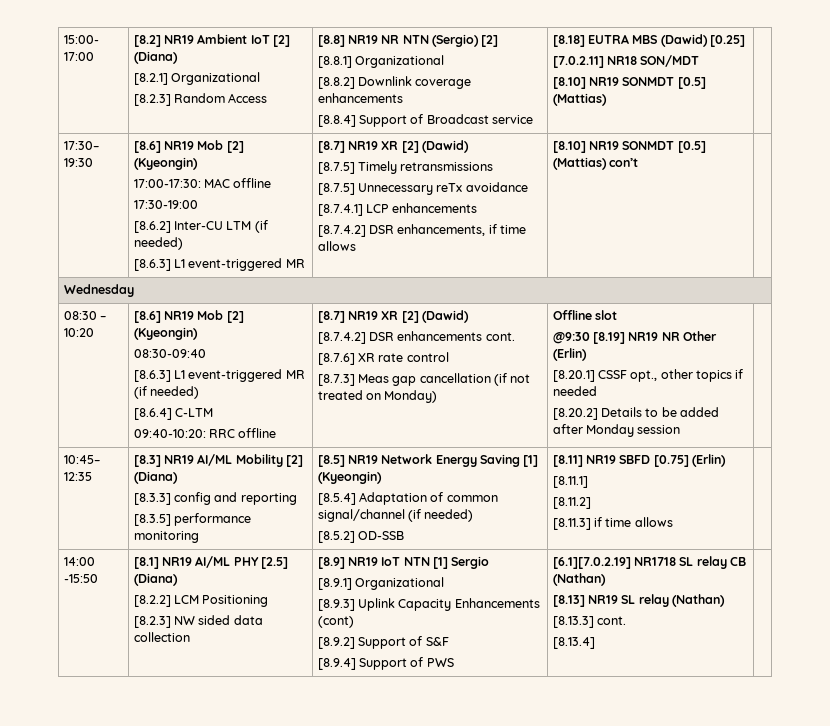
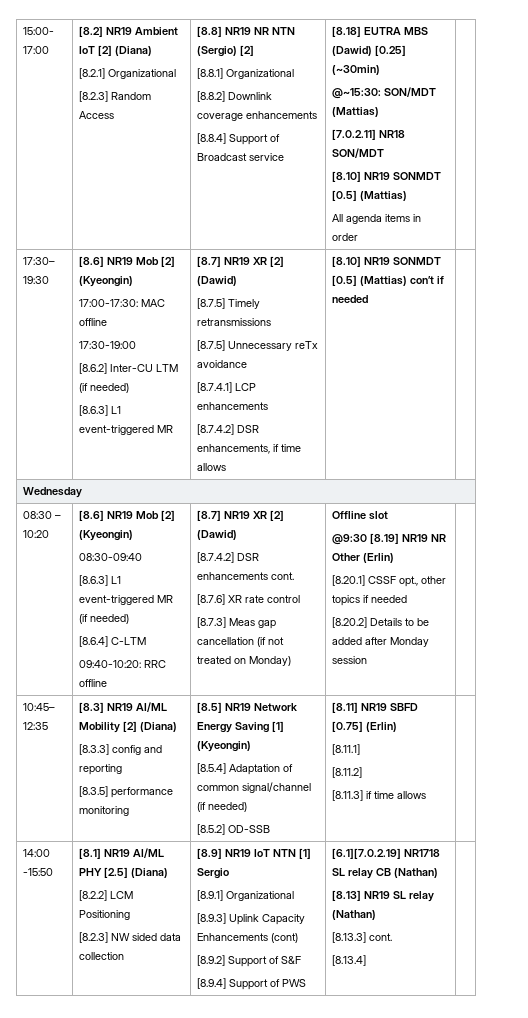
(746, 41) none -> [332,65,381,75] [332,87,437,99] [332,107,380,117] (~30min) // @~15:30: SON/MDT (Mattias)
(607, 99) none -> [332,214,422,224] [332,233,359,241] // All agenda items in order
(638, 162) none -> [437,276,445,284] [332,295,369,303] if needed

